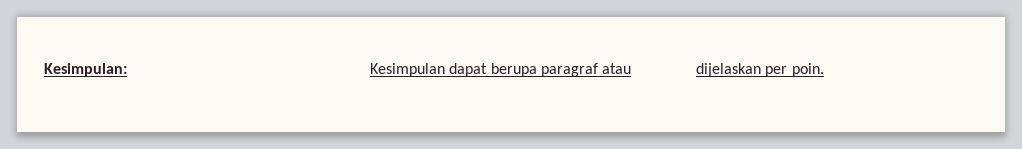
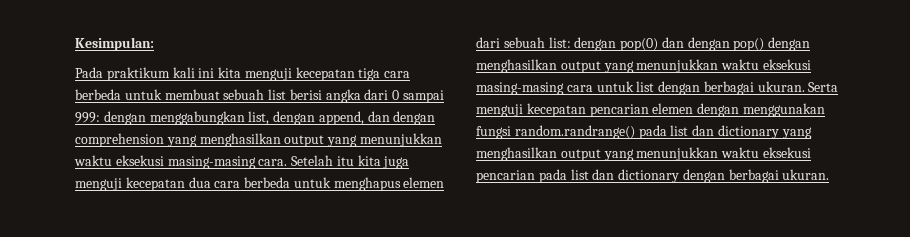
[370,63,824,77] Kesimpulan dapat berupa paragraf atau dijelaskan per poin. -> [75,67,411,81] [75,89,445,103] [75,111,436,125] [75,133,442,147] [74,155,410,169] [75,177,445,191] [476,37,811,51] [476,59,811,73] [476,81,839,95] [476,103,825,117] [476,125,812,139] [476,147,811,161] [476,169,830,183] Pada praktikum kali ini kita menguji kecepatan tiga cara berbeda untuk membuat sebuah list berisi angka dari 0 sampai 999: dengan menggabungkan list, dengan append, dan dengan comprehension yang menghasilkan output yang menunjukkan waktu eksekusi masing-masing cara. Setelah itu kita juga menguji kecepatan dua cara berbeda untuk menghapus elemen dari sebuah list: dengan pop(0) dan dengan pop() dengan menghasilkan output yang menunjukkan waktu eksekusi masing-masing cara untuk list dengan berbagai ukuran. Serta menguji kecepatan pencarian elemen dengan menggunakan fungsi random.randrange() pada list dan dictionary yang menghasilkan output yang menunjukkan waktu eksekusi pencarian pada list dan dictionary dengan berbagai ukuran.

